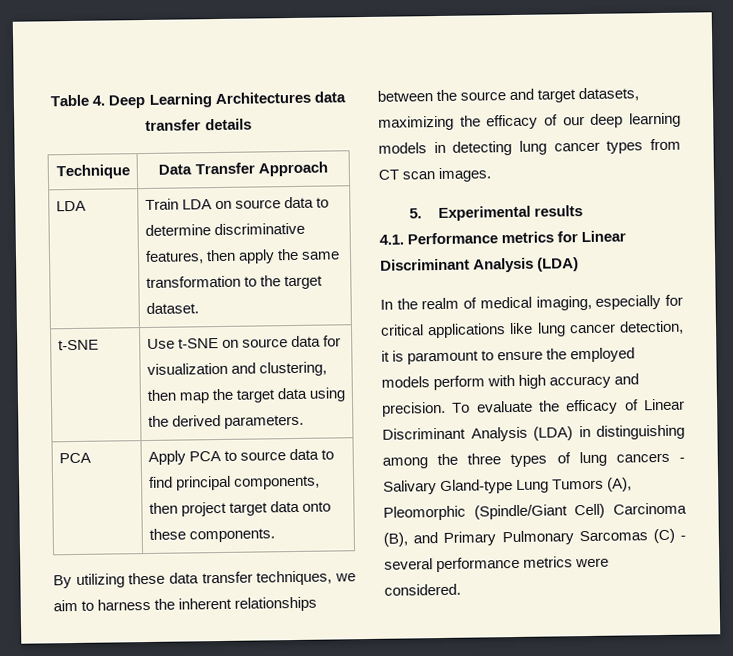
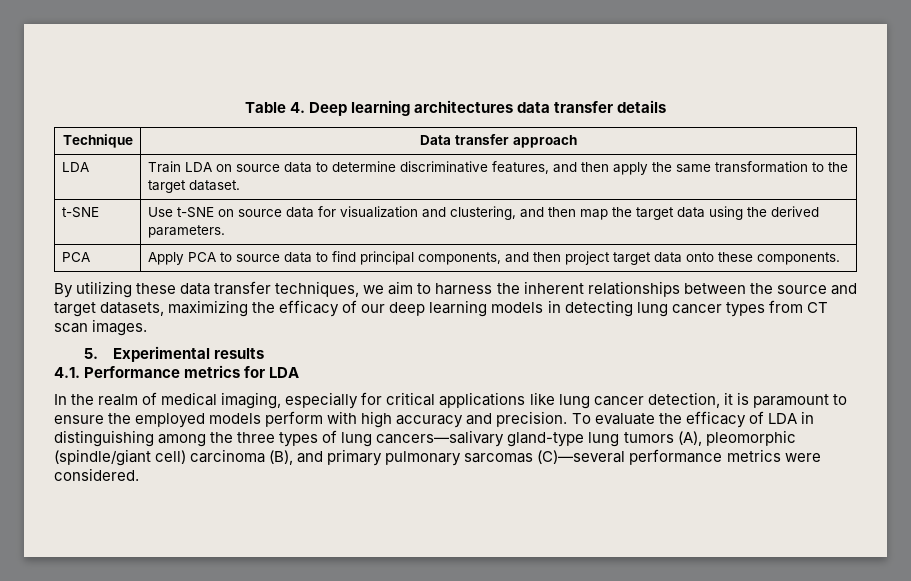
[148,91,311,108] Learning Architectures -> [350,100,514,116] learning architectures
[194,161,328,177] Transfer Approach -> [455,134,577,148] transfer approach
(204, 257) none -> [552,162,577,173] and
(327, 369) none -> [519,207,544,218] and
(320, 482) none -> [504,252,529,263] and
[581,230,627,243] [380,257,580,273] Linear Discriminant Analysis (LDA) -> [269,367,300,378] LDA
[643,398,685,411] [382,426,573,442] Linear Discriminant Analysis (LDA) -> [767,413,797,424] LDA
[615,452,685,463] [383,477,633,495] [383,502,687,521] [383,528,686,547] [384,558,433,570] cancers - Salivary Gland-type Lung Tumors (A), Pleomorphic (Spindle/Giant Cell) Carcinoma (B), and Primary Pulmonary Sarcomas (C) - several -> [376,430,796,447] [54,449,626,466] cancers—salivary gland-type lung tumors (A), pleomorphic (spindle/giant cell) carcinoma (B), and primary pulmonary sarcomas (C)—several

